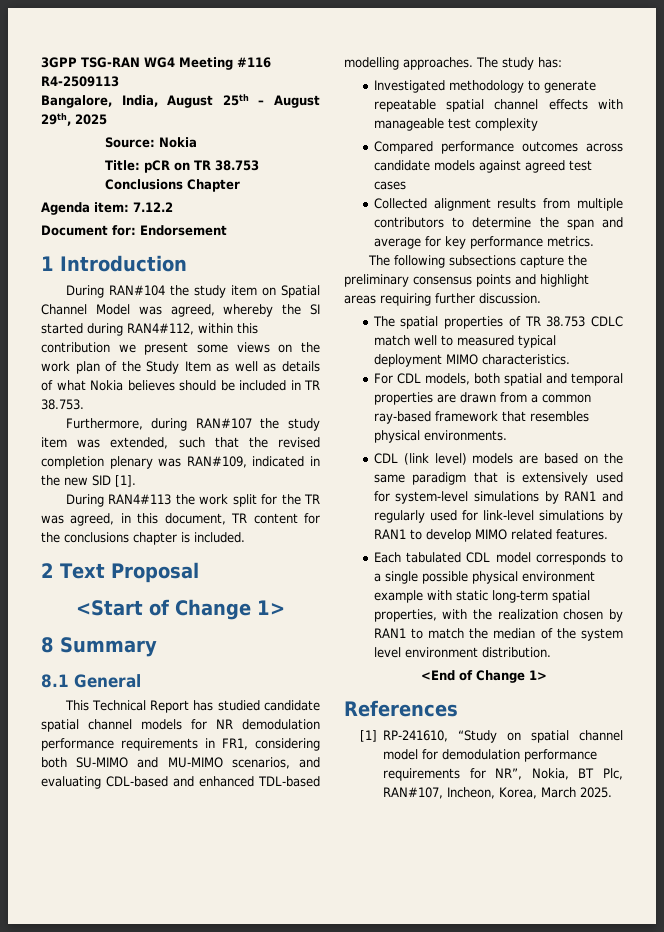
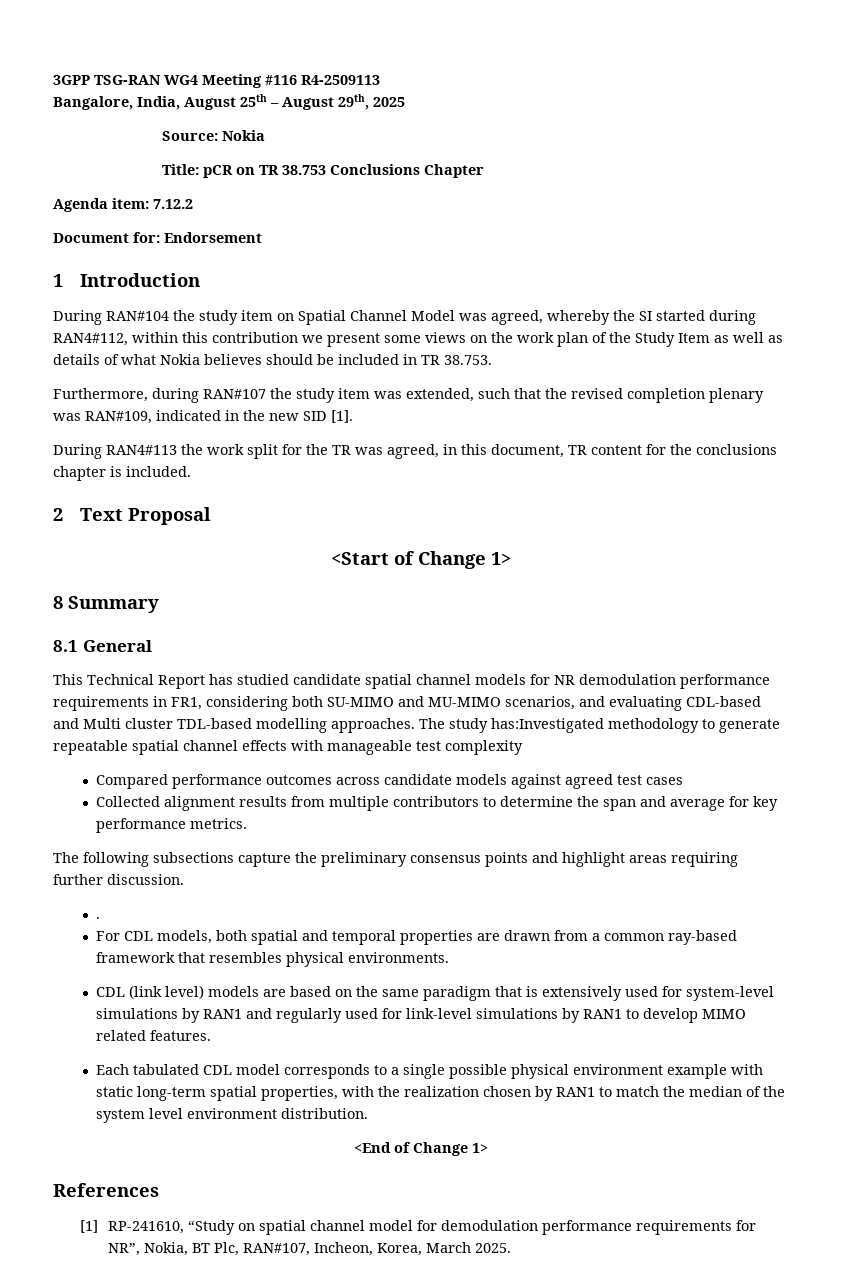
[199,776,254,787] enhanced -> [83,718,173,729] Multi cluster
[538,57,562,68] [373,80,445,93] has: // Investigated -> [491,718,604,733] has:Investigated
[372,316,623,329] [373,335,556,348] [373,354,570,367] The spatial properties of TR 38.753 CDLC match well to measured typical deployment MIMO characteristics. -> [96,917,101,919] .

